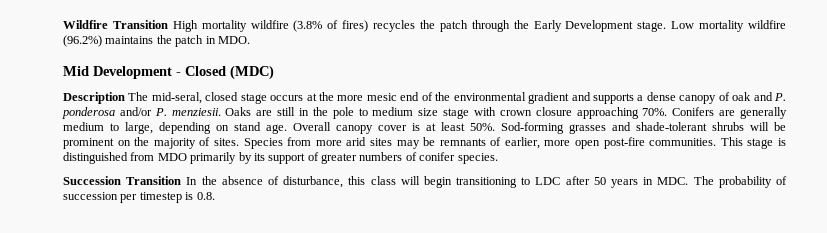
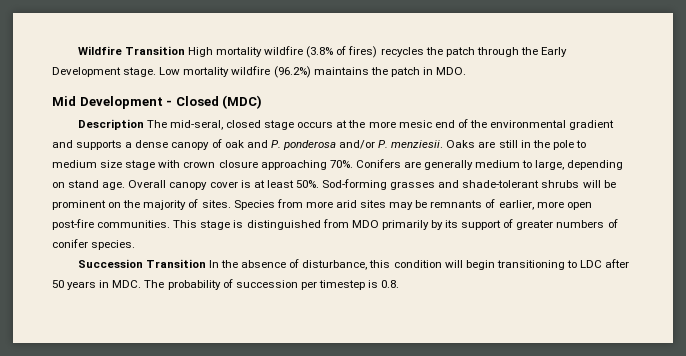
[370,176,396,185] class -> [393,260,442,268] condition

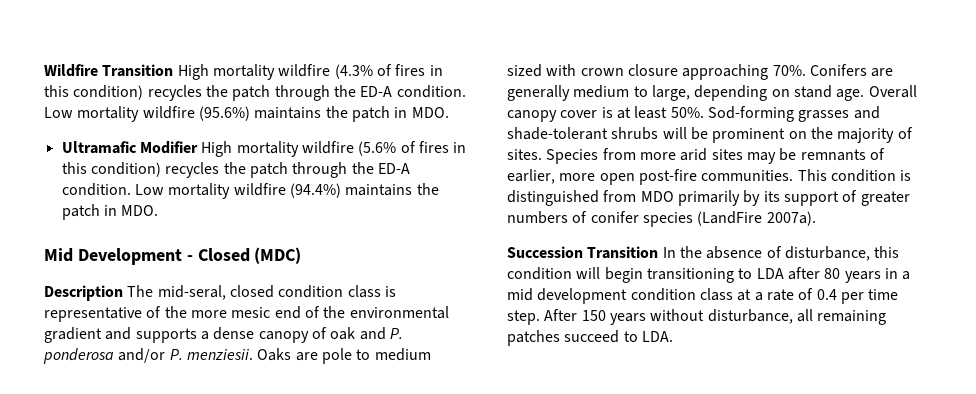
[306,46,568,58] [52,66,311,78] (3.8% of fires) recycles the patch through the Early Development stage. Low mortality wildfire (96.2%) -> [334,64,443,79] [44,85,466,101] [44,106,449,122] [61,141,467,157] [61,162,410,178] [61,183,341,199] (4.3% of fires in this condition) recycles the patch through the ED-A condition. Low mortality wildfire (95.6%) maintains the patch in MDO. // Ultramafic Modifier High mortality wildfire (5.6% of fires in this condition) recycles the patch through the ED-A condition. Low mortality wildfire (94.4%)
[264,120,348,130] stage occurs at -> [278,285,396,298] [44,306,162,322] condition class is representative of
[498,140,550,148] still in the -> (318, 356) none
[100,160,156,170] size stage -> [507,64,542,77] sized
[200,220,231,230] stage -> [830,169,896,182] condition
[91,240,136,250] species. -> [642,211,816,227] species (LandFire 2007a).
[580,259,630,268] [52,279,400,290] LDC after 50 years in MDC. The probability of succession per timestep is 0.8. -> [756,267,911,283] [507,288,899,304] [507,309,887,325] [507,330,673,346] LDA after 80 years in a mid development condition class at a rate of 0.4 per time step. After 150 years without disturbance, all remaining patches succeed to LDA.

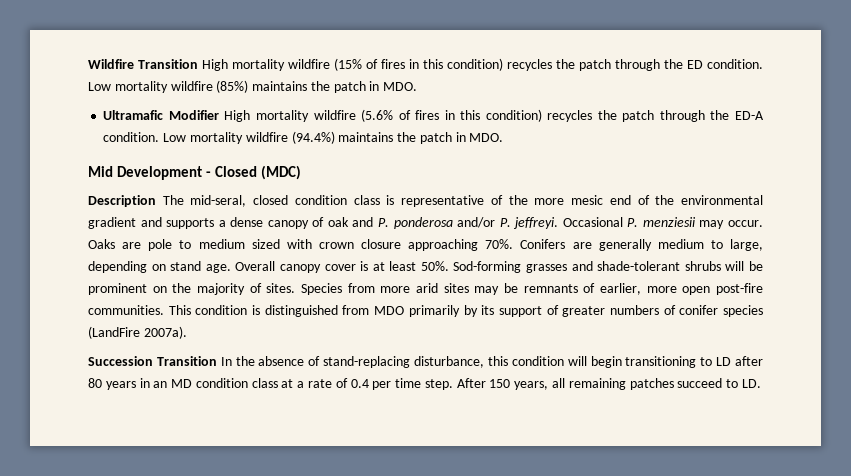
[334,64,373,79] (4.3% -> [334,58,362,71] (15%
[360,85,466,98] [44,106,250,122] ED-A condition. Low mortality wildfire (95.6%) -> [687,59,763,69] [88,80,249,93] ED condition. Low mortality wildfire (85%)
[186,349,253,360] menziesii. -> [513,217,763,229] jeffreyi. Occasional P. menziesii may occur.
(782, 252) none -> [323,356,411,368] stand-replacing
[756,268,784,279] LDA -> [716,357,732,366] LD
[902,271,911,280] [507,288,628,304] a mid development -> [153,379,193,388] an MD
[609,309,793,325] years without disturbance, -> [514,381,549,390] years,
[641,331,673,342] LDA. -> [741,379,761,388] LD.

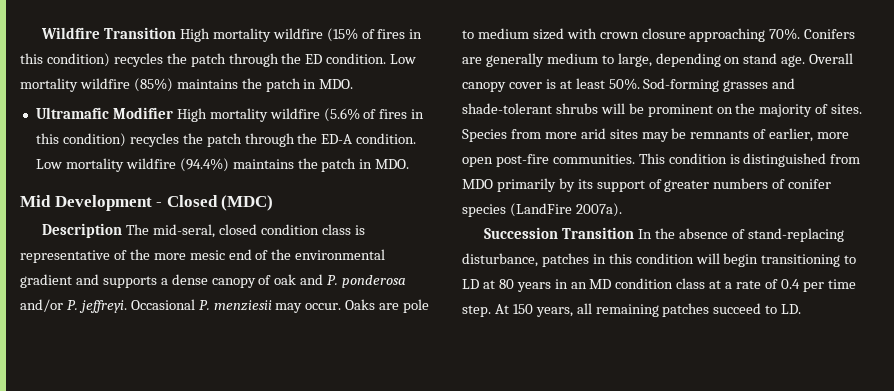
(485, 362) none -> [541,253,606,267] patches in
[735,356,764,366] after -> [482,280,495,289] at
[456,378,486,388] After -> [494,304,509,314] At

